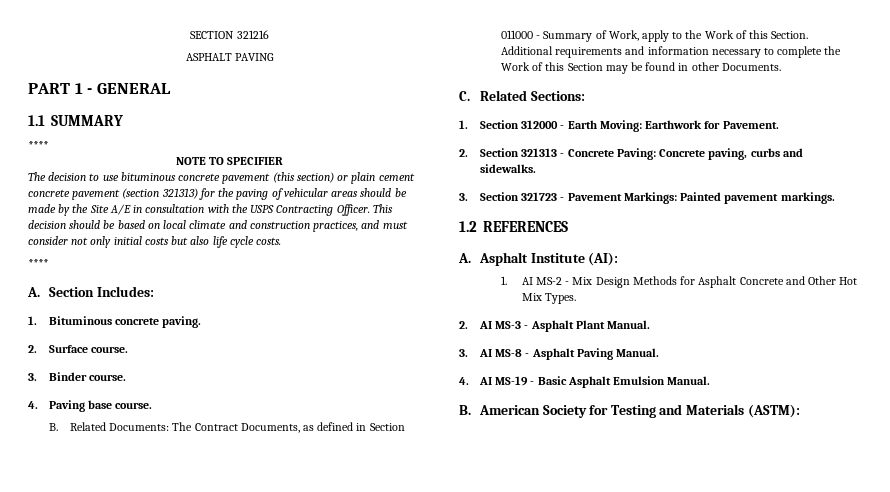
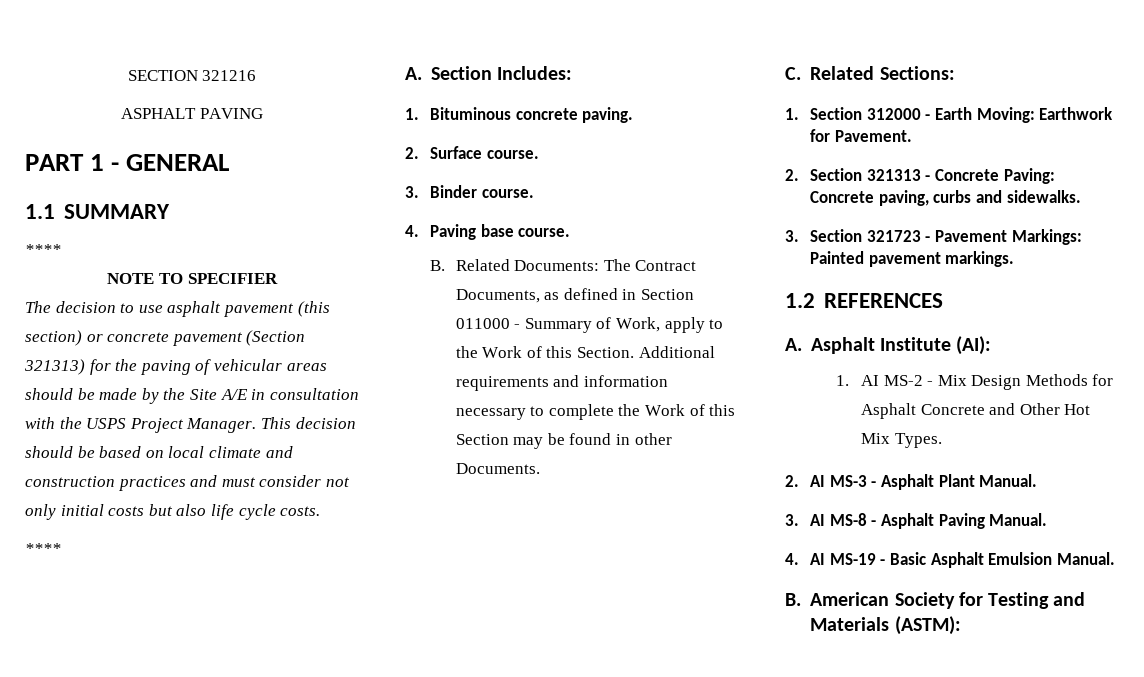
[120,172,221,181] bituminous concrete -> [167,301,222,317] asphalt
[351,172,415,184] [28,188,160,200] plain cement concrete pavement (section -> [107,330,306,346] concrete pavement (Section
[276,204,370,216] Contracting Officer. -> [129,418,257,433] Project Manager.
[313,221,359,232] practices, -> [118,476,186,491] practices

